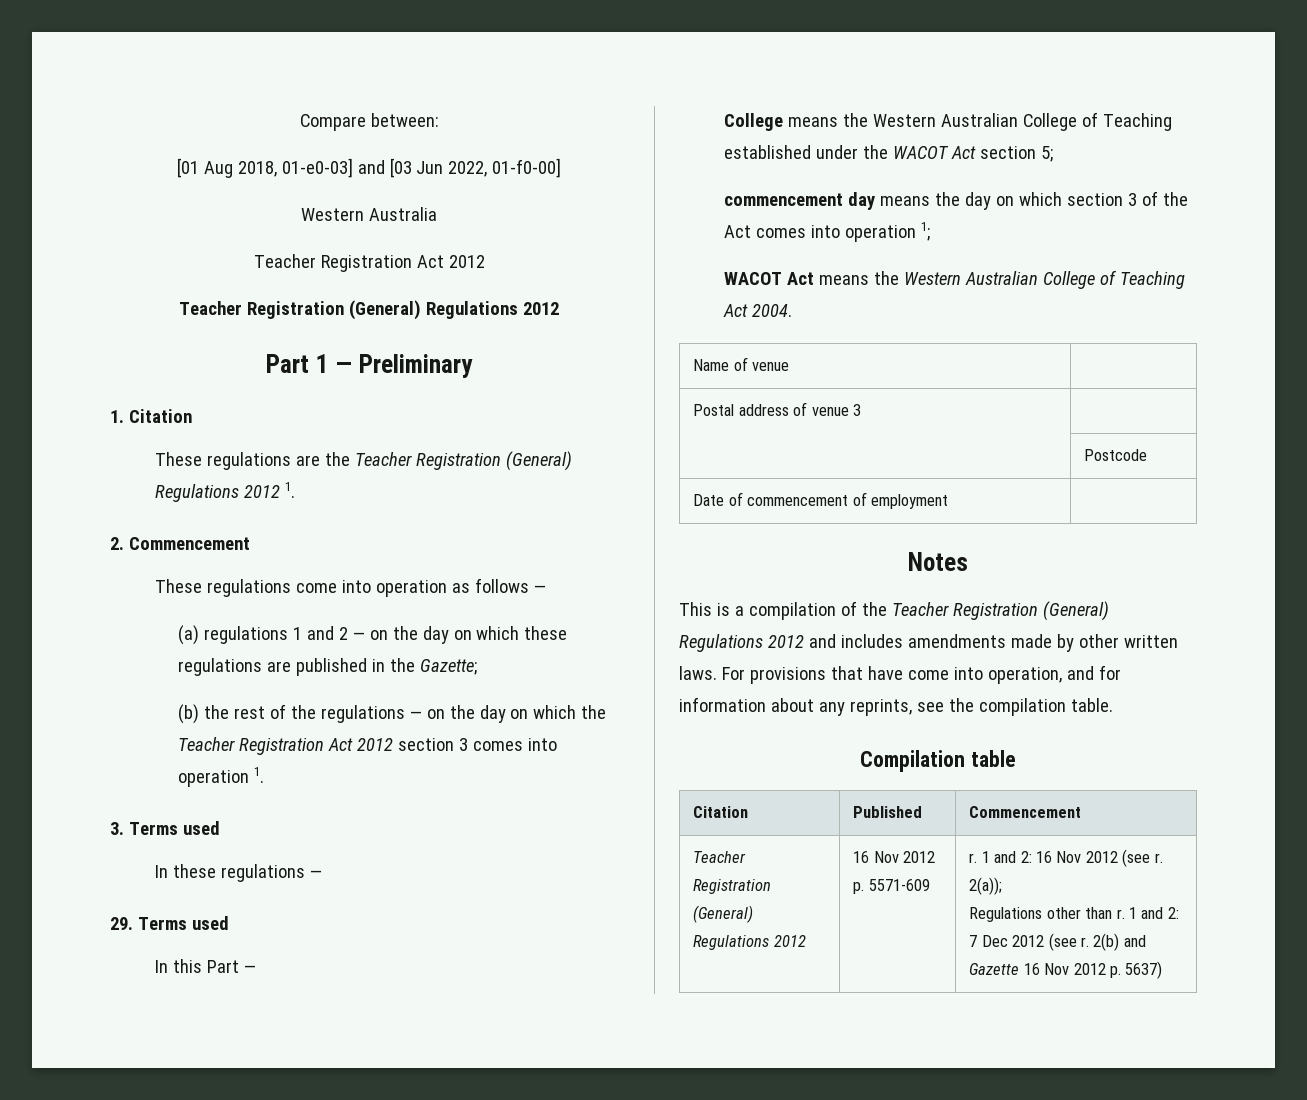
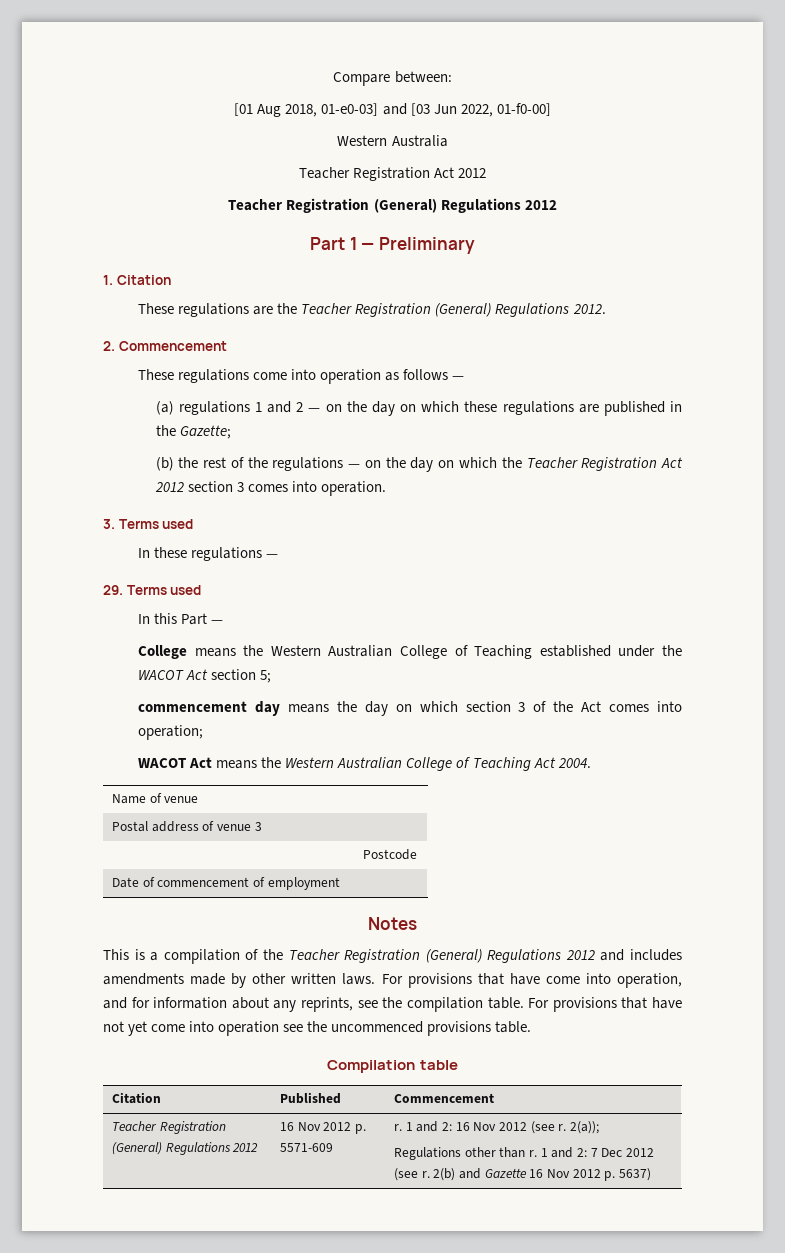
[244,482,296,498] 2012 1. -> [572,304,606,314] 2012.
[177,767,264,787] operation 1. -> [320,481,386,496] operation.
[845,222,931,242] operation 1; -> [138,725,204,740] operation;
(1113, 705) none -> [528,997,683,1012] [103,1021,532,1036] For provisions that have not yet come into operation see the uncommenced provisions table.

